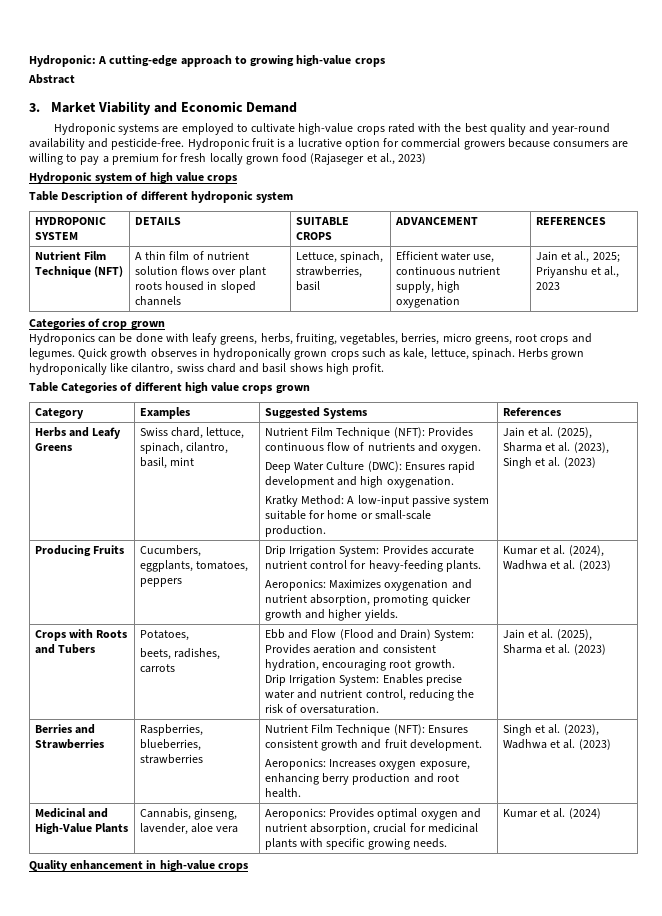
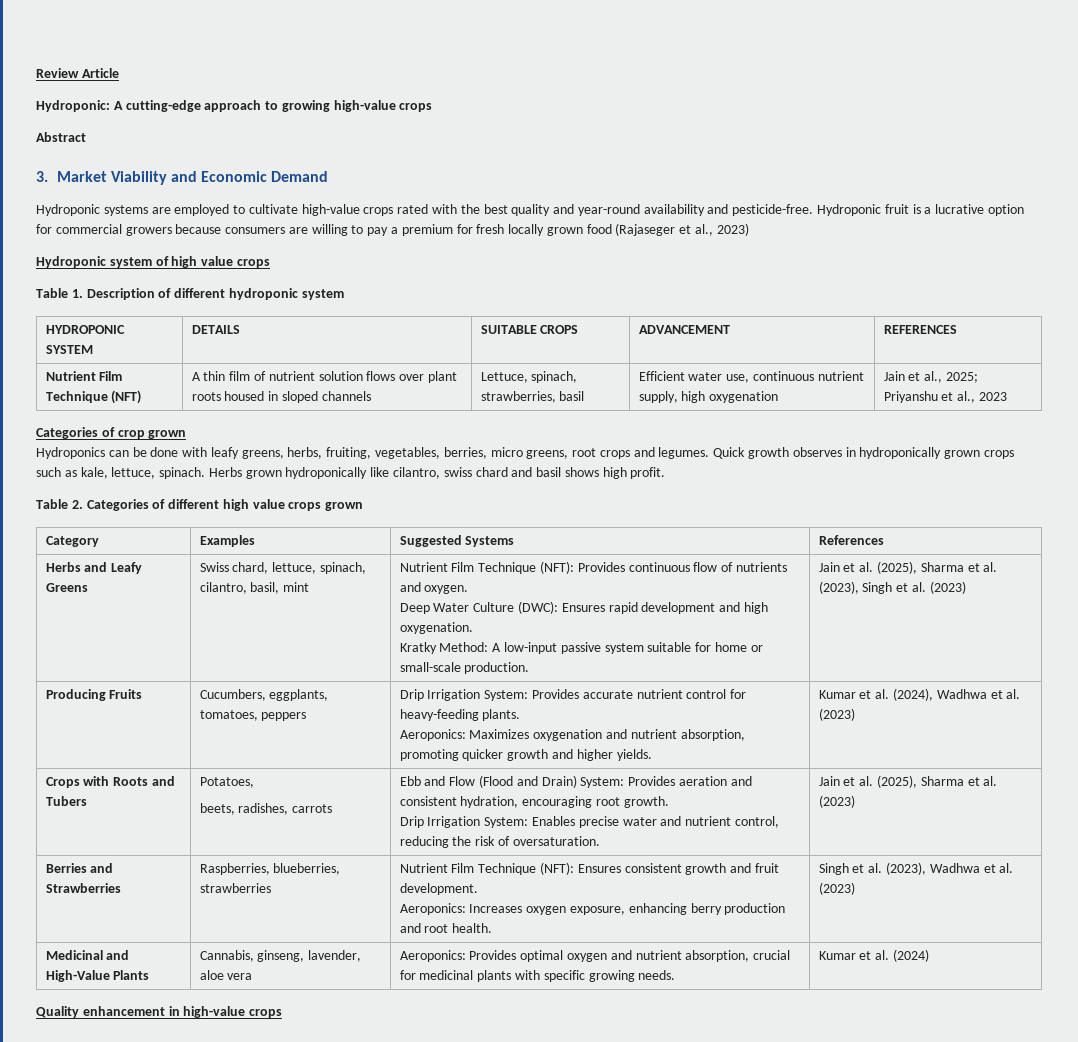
(29, 61) none -> [36,68,119,78] Review Article //
(58, 196) none -> [71,289,83,298] 1.
(58, 387) none -> [71,500,83,509] 2.

